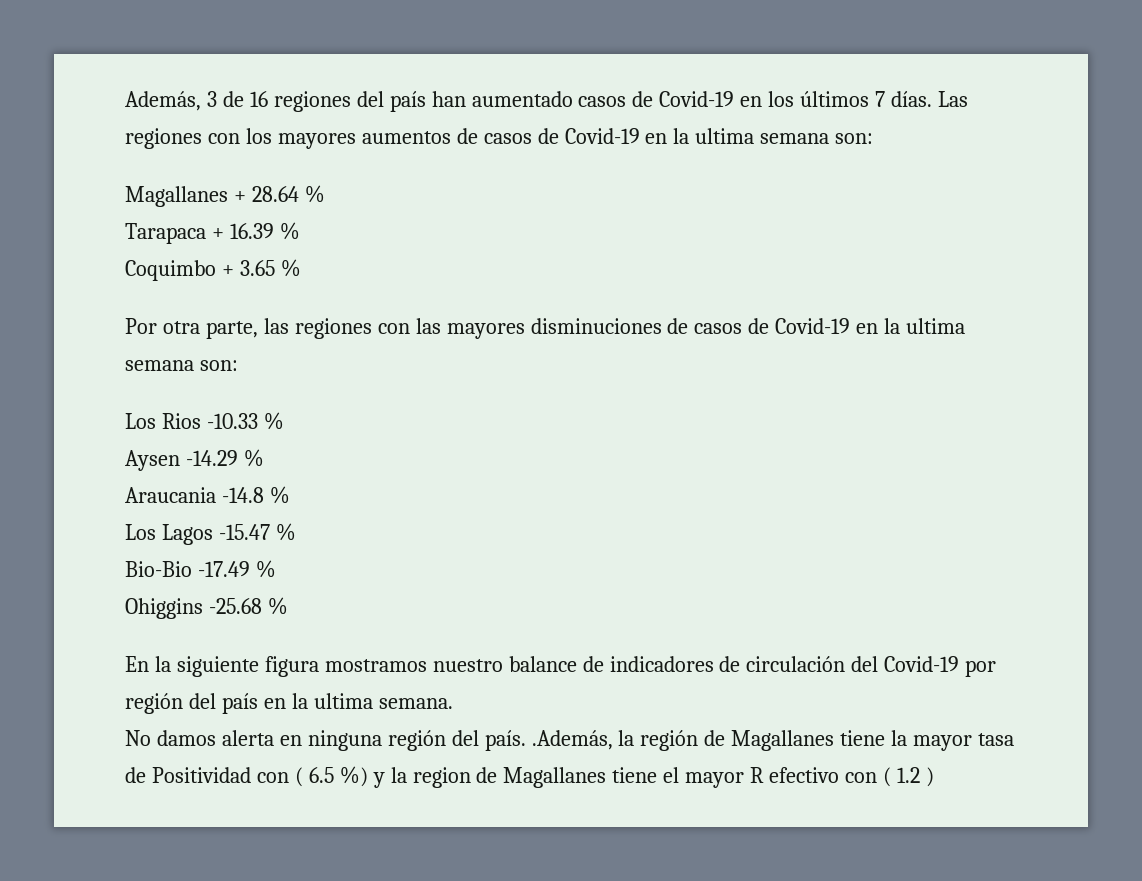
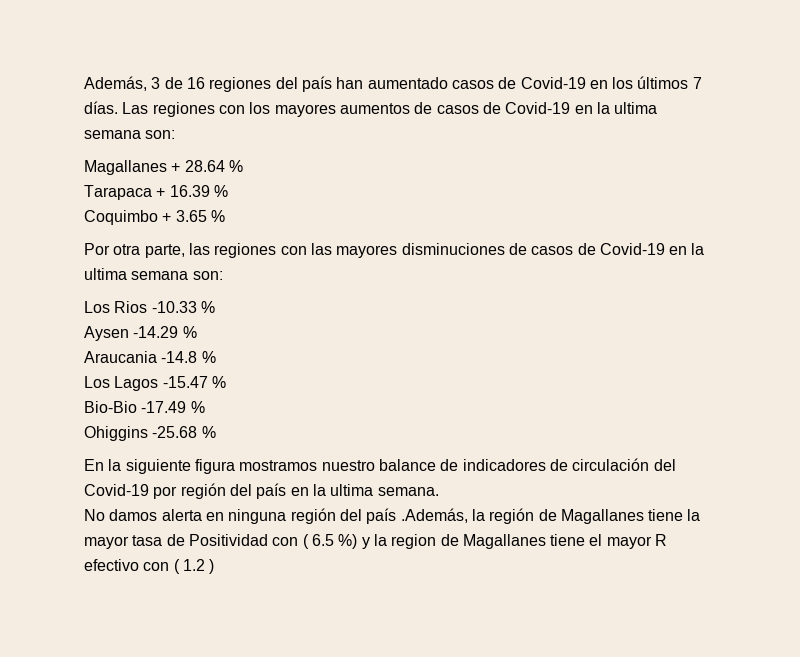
[484,730,526,751] país. -> [366,508,397,524] país

